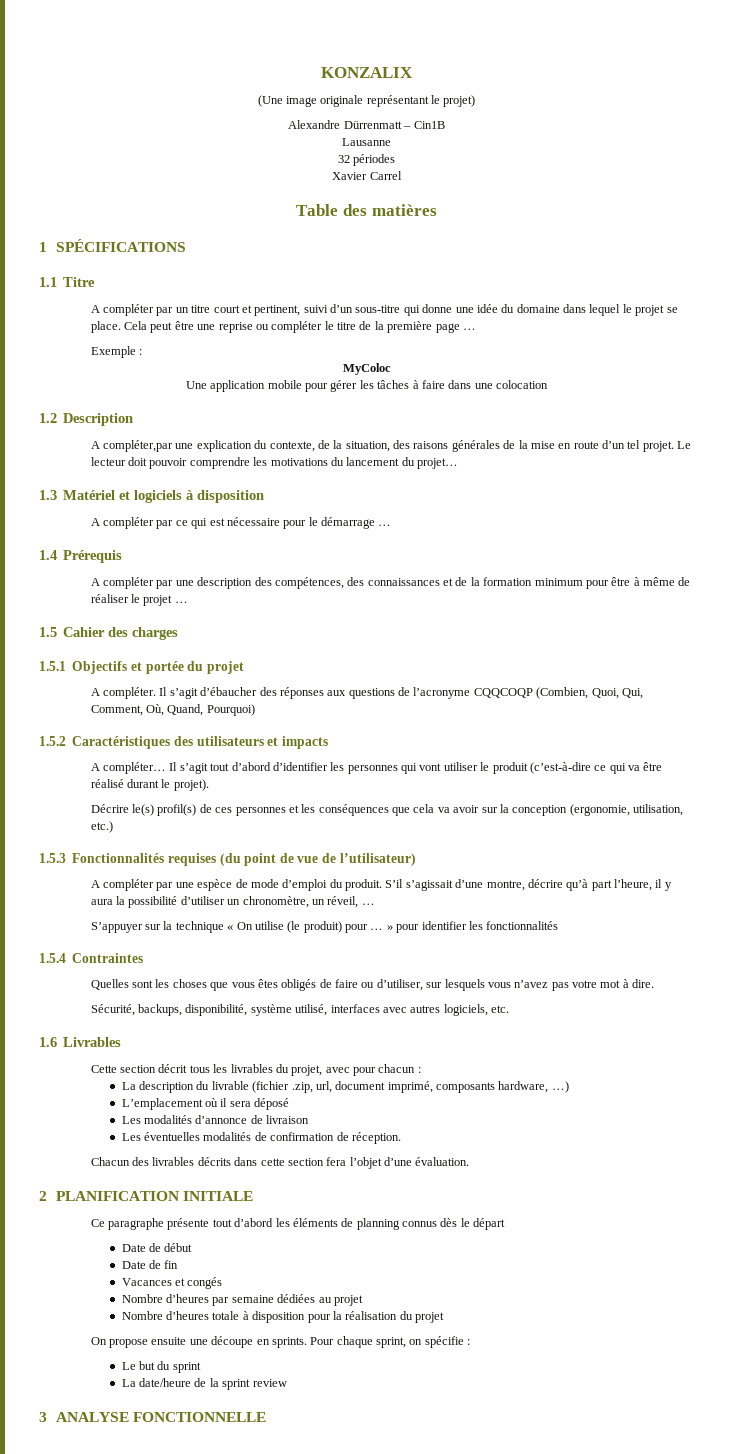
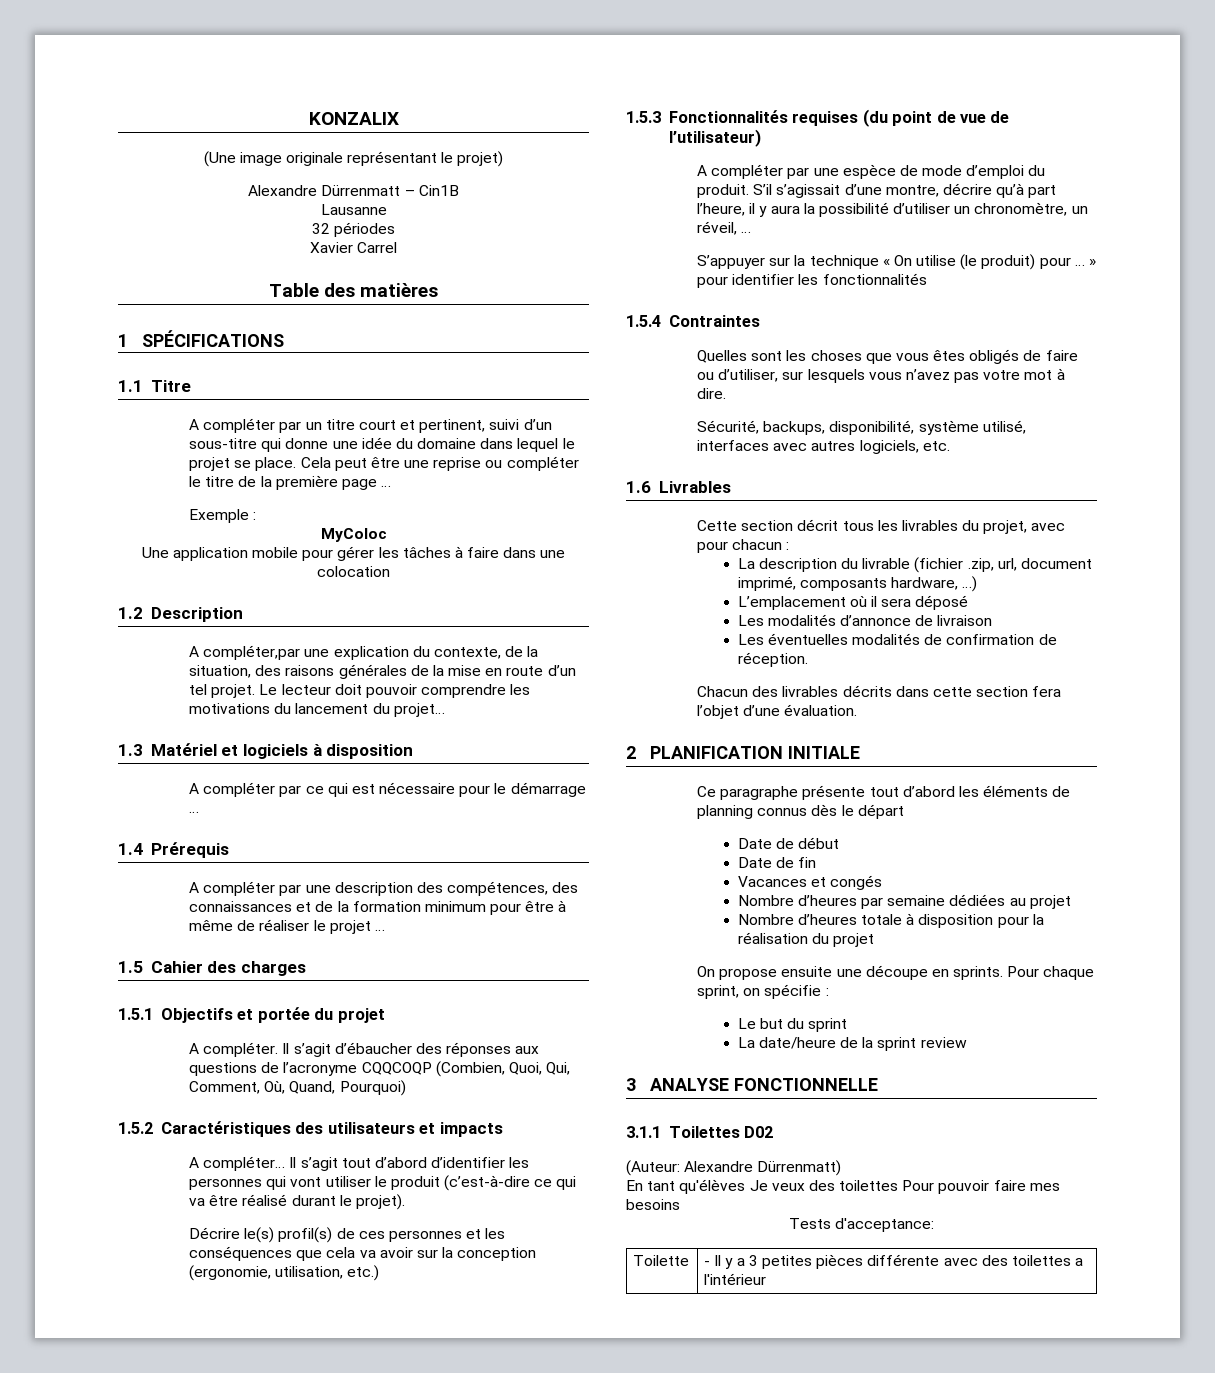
(267, 1417) none -> [626,1126,774,1138] [626,1160,842,1176] [626,1179,1060,1194] [626,1199,680,1210] [788,1218,935,1232] [633,1255,690,1266] [704,1254,1084,1269] [704,1273,767,1285] // 3.1.1 Toilettes D02 // (Auteur: Alexandre Dürrenmatt) // En tant qu'élèves Je veux des toilettes Pour pouvoir faire mes besoins // Tests d'acceptance: // Toilette | - Il y a 3 petites pièces différente avec des toilettes a l'intérieur

